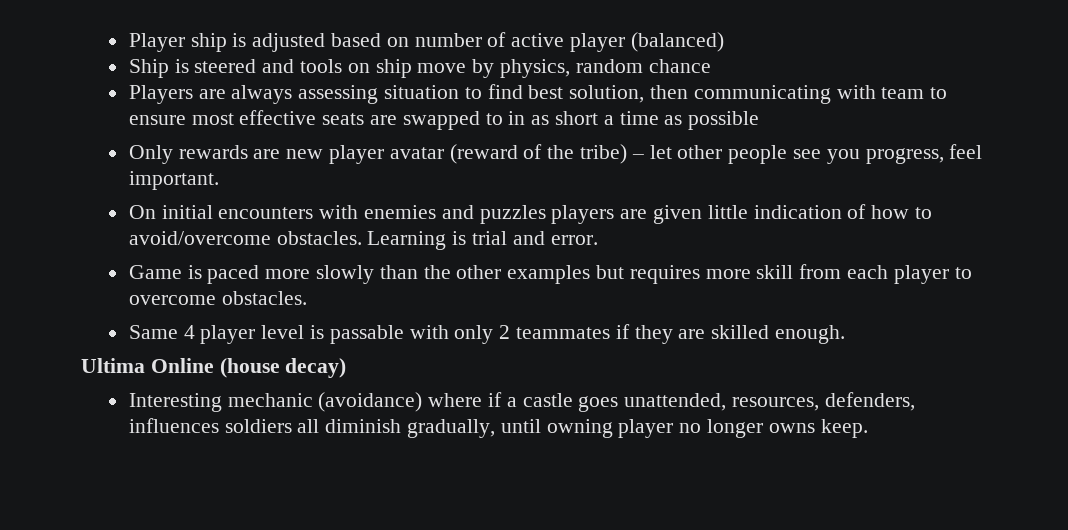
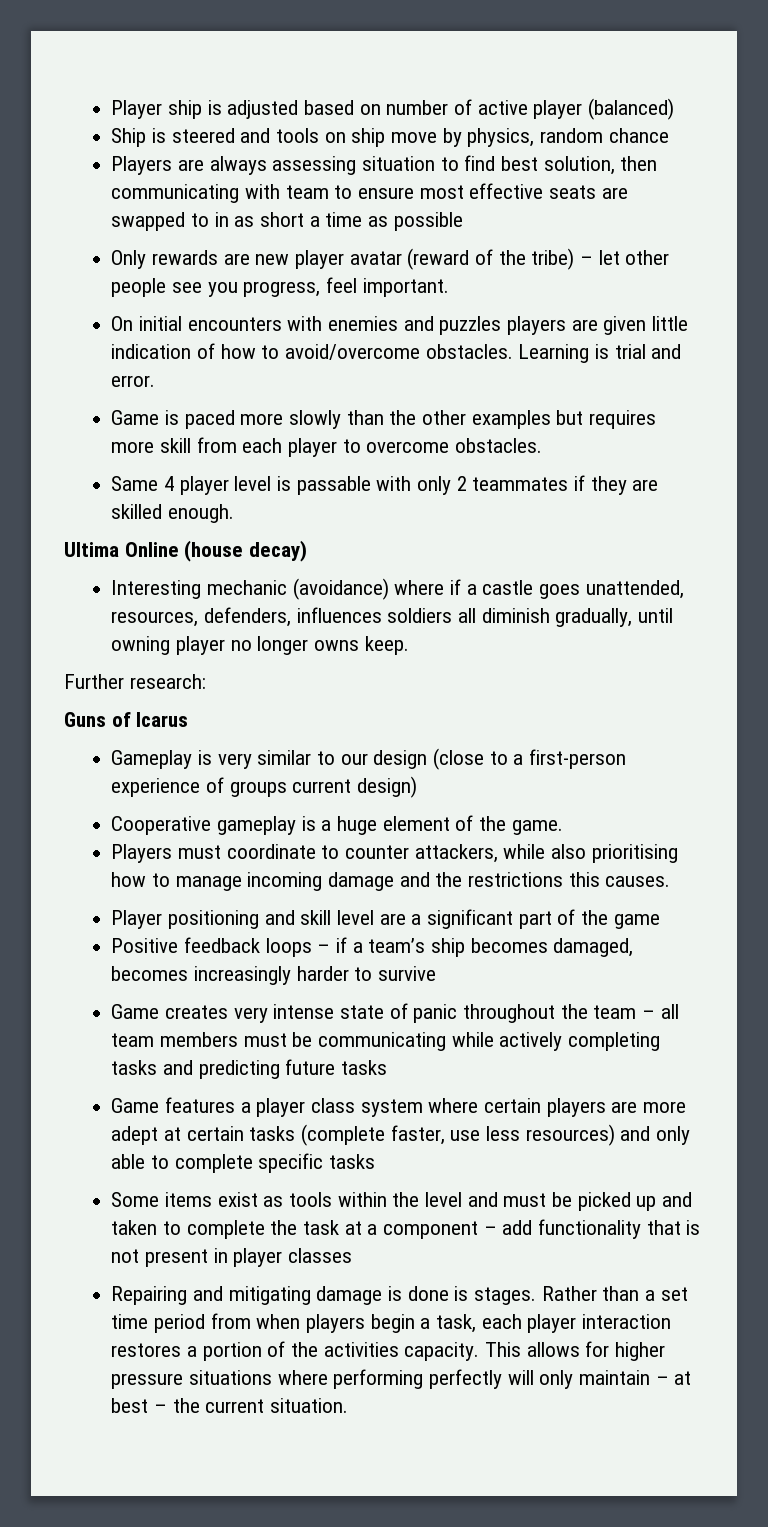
(868, 428) none -> [64,674,206,689] [64,712,189,727] [111,748,627,770] [111,776,418,798] [111,815,563,835] [111,844,678,863] [111,872,671,891] [111,909,660,929] [111,937,634,957] [111,966,437,985] [111,1003,679,1023] [111,1032,661,1051] [111,1059,388,1079] [111,1097,687,1117] [111,1124,691,1146] [111,1153,376,1173] [111,1192,693,1211] [111,1219,701,1239] [111,1248,353,1267] [111,1286,688,1305] [111,1313,672,1333] [111,1341,666,1361] [111,1369,692,1389] [111,1398,349,1413] // Further research: // Guns of Icarus // Gameplay is very similar to our design (close to a first-person experience of groups current design) // Cooperative gameplay is a huge element of the game. // Players must coordinate to counter attackers, while also prioritising how to manage incoming damage and the restrictions this causes. // Player positioning and skill level are a significant part of the game // Positive feedback loops – if a team’s ship becomes damaged, becomes increasingly harder to survive // Game creates very intense state of panic throughout the team – all team members must be communicating while actively completing tasks and predicting future tasks // Game features a player class system where certain players are more adept at certain tasks (complete faster, use less resources) and only able to complete specific tasks // Some items exist as tools within the level and must be picked up and taken to complete the task at a component – add functionality that is not present in player classes // Repairing and mitigating damage is done is stages. Rather than a set time period from when players begin a task, each player interaction restores a portion of the activities capacity. This allows for higher pressure situations where performing perfectly will only maintain – at best – the current situation.

